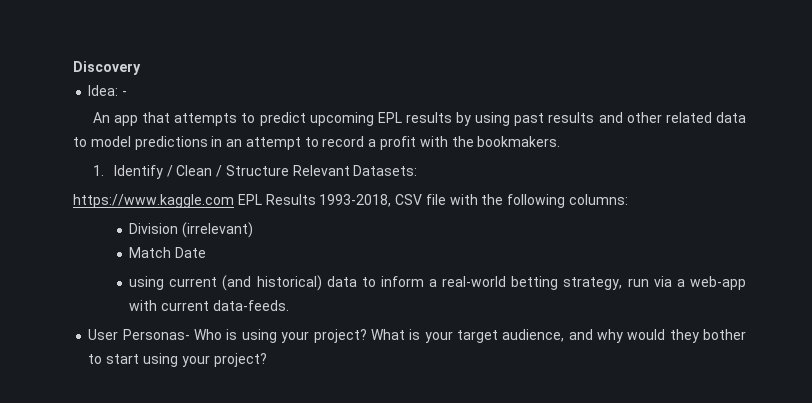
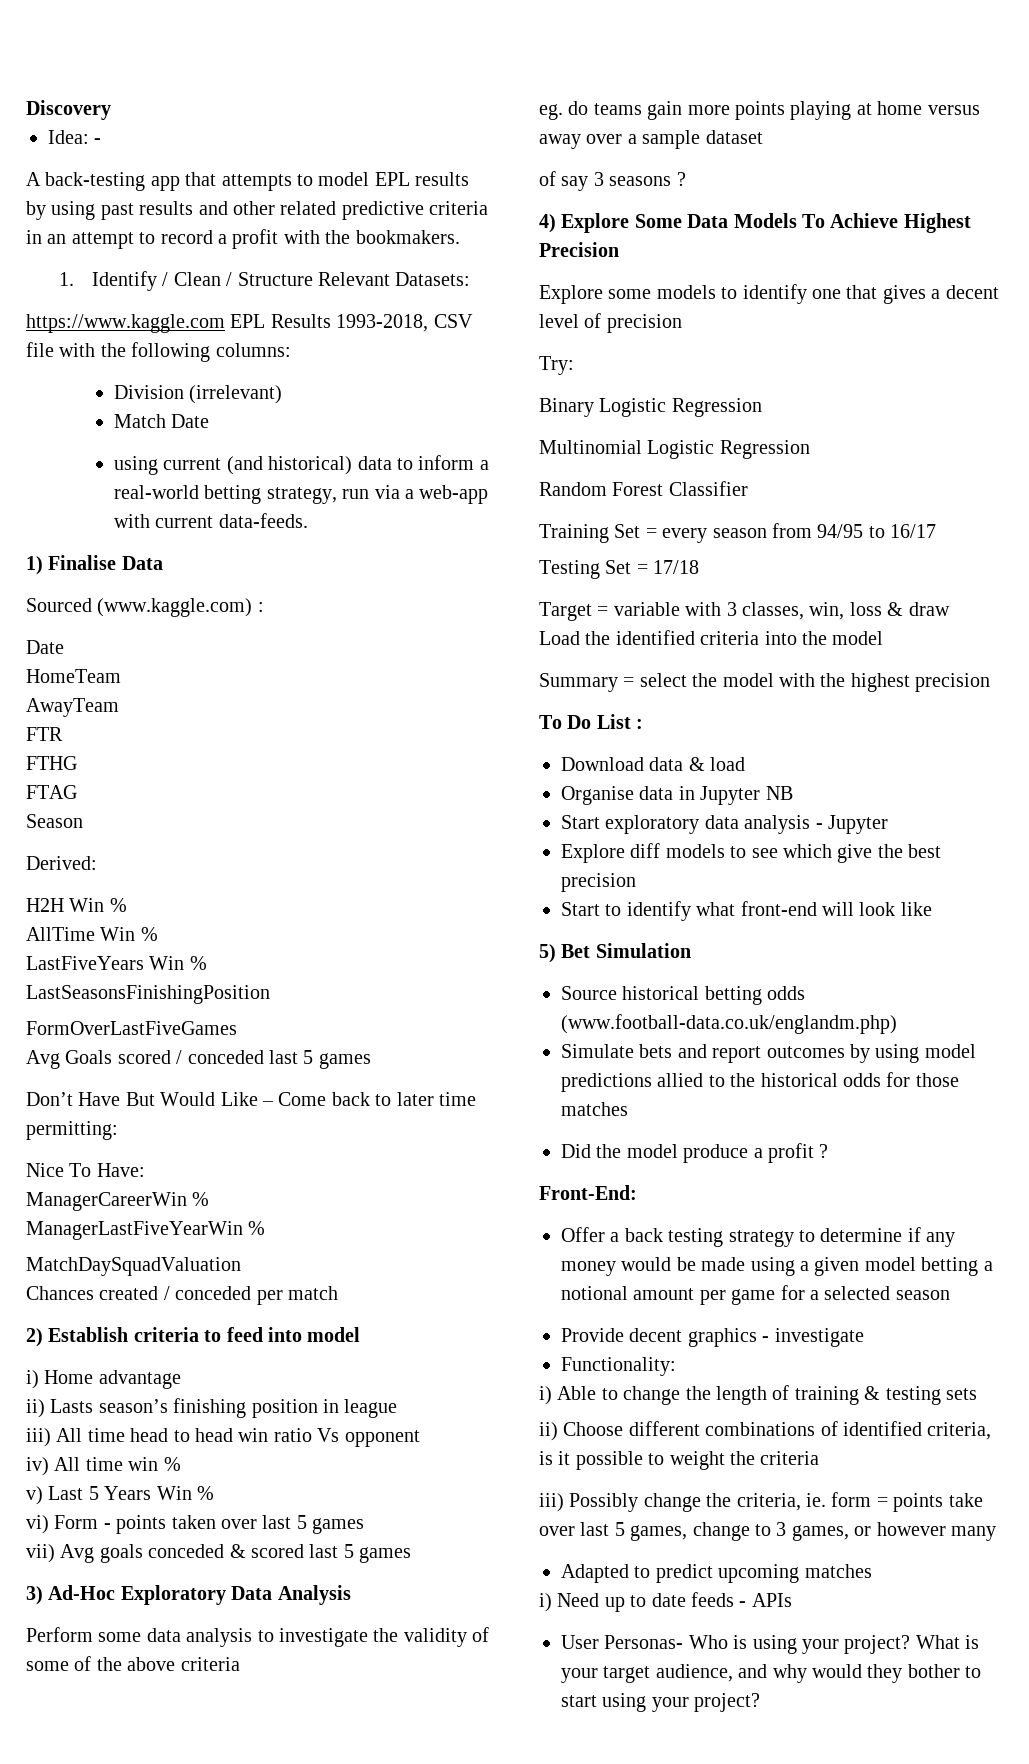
[92,112,110,123] An -> [26,172,146,191] A back-testing
[259,112,374,126] predict upcoming -> [318,172,370,186] model
[715,112,746,123] [73,136,208,150] data to model predictions -> [341,201,489,220] predictive criteria
(289, 305) none -> [26,555,163,575] [26,598,264,617] [26,640,64,654] [26,669,121,683] [26,698,119,717] [26,727,63,741] [26,756,77,770] [26,785,77,799] [26,814,83,828] [26,856,97,870] [26,898,127,912] [26,927,158,941] [26,956,207,970] [26,985,270,1004] [26,1021,237,1035] [26,1050,371,1069] [26,1092,476,1106] [26,1121,118,1140] [26,1163,145,1177] [26,1192,210,1211] [26,1221,266,1240] [26,1257,241,1276] [26,1286,338,1305] [26,1327,361,1347] [26,1370,181,1389] [26,1398,398,1418] [26,1428,420,1447] [26,1457,181,1476] [26,1486,214,1505] [26,1515,365,1534] [26,1544,412,1563] [26,1585,351,1605] [26,1627,490,1647] [26,1656,240,1671] [539,101,980,120] [539,130,763,149] [539,171,686,191] [539,213,971,233] [539,242,619,257] [539,284,999,304] [539,313,682,333] [539,356,574,375] [539,398,762,417] [539,440,810,459] [539,481,748,496] [539,523,937,543] [539,560,700,579] [539,602,950,621] [539,630,884,645] [539,673,991,692] [539,714,644,729] [561,757,746,771] [561,786,793,805] [561,815,888,834] [561,843,942,863] [561,873,636,892] [561,901,932,921] [539,943,691,963] [561,986,806,1005] [561,1014,897,1034] [561,1044,976,1063] [561,1072,959,1092] [561,1102,628,1116] [561,1143,829,1163] [539,1185,637,1200] [561,1227,956,1247] [561,1257,993,1276] [561,1285,950,1305] [561,1328,864,1347] [561,1357,676,1376] [539,1385,977,1405] [539,1421,992,1441] [539,1451,820,1470] [539,1492,983,1512] [539,1522,996,1541] [561,1564,872,1583] [539,1592,792,1612] // 1) Finalise Data // Sourced (www.kaggle.com) : // Date // HomeTeam // AwayTeam // FTR // FTHG // FTAG // Season // Derived: // H2H Win % // AllTime Win % // LastFiveYears Win % // LastSeasonsFinishingPosition // FormOverLastFiveGames // Avg Goals scored / conceded last 5 games // Don’t Have But Would Like – Come back to later time permitting: // Nice To Have: // ManagerCareerWin % // ManagerLastFiveYearWin % // MatchDaySquadValuation // Chances created / conceded per match // 2) Establish criteria to feed into model // i) Home advantage // ii) Lasts season’s finishing position in league // iii) All time head to head win ratio Vs opponent // iv) All time win % // v) Last 5 Years Win % // vi) Form - points taken over last 5 games // vii) Avg goals conceded & scored last 5 games // 3) Ad-Hoc Exploratory Data Analysis // Perform some data analysis to investigate the validity of some of the above criteria // eg. do teams gain more points playing at home versus away over a sample dataset // of say 3 seasons ? // 4) Explore Some Data Models To Achieve Highest Precision // Explore some models to identify one that gives a decent level of precision // Try: // Binary Logistic Regression // Multinomial Logistic Regression // Random Forest Classifier // Training Set = every season from 94/95 to 16/17 // Testing Set = 17/18 // Target = variable with 3 classes, win, loss & draw // Load the identified criteria into the model // Summary = select the model with the highest precision // To Do List : // Download data & load // Organise data in Jupyter NB // Start exploratory data analysis - Jupyter // Explore diff models to see which give the best precision // Start to identify what front-end will look like // 5) Bet Simulation // Source historical betting odds (www.football-data.co.uk/englandm.php) // Simulate bets and report outcomes by using model predictions allied to the historical odds for those matches // Did the model produce a profit ? // Front-End: // Offer a back testing strategy to determine if any money would be made using a given model betting a notional amount per game for a selected season // Provide decent graphics - investigate // Functionality: // i) Able to change the length of training & testing sets // ii) Choose different combinations of identified criteria, is it possible to weight the criteria // iii) Possibly change the criteria, ie. form = points take over last 5 games, change to 3 games, or however many // Adapted to predict upcoming matches // i) Need up to date feeds - APIs

